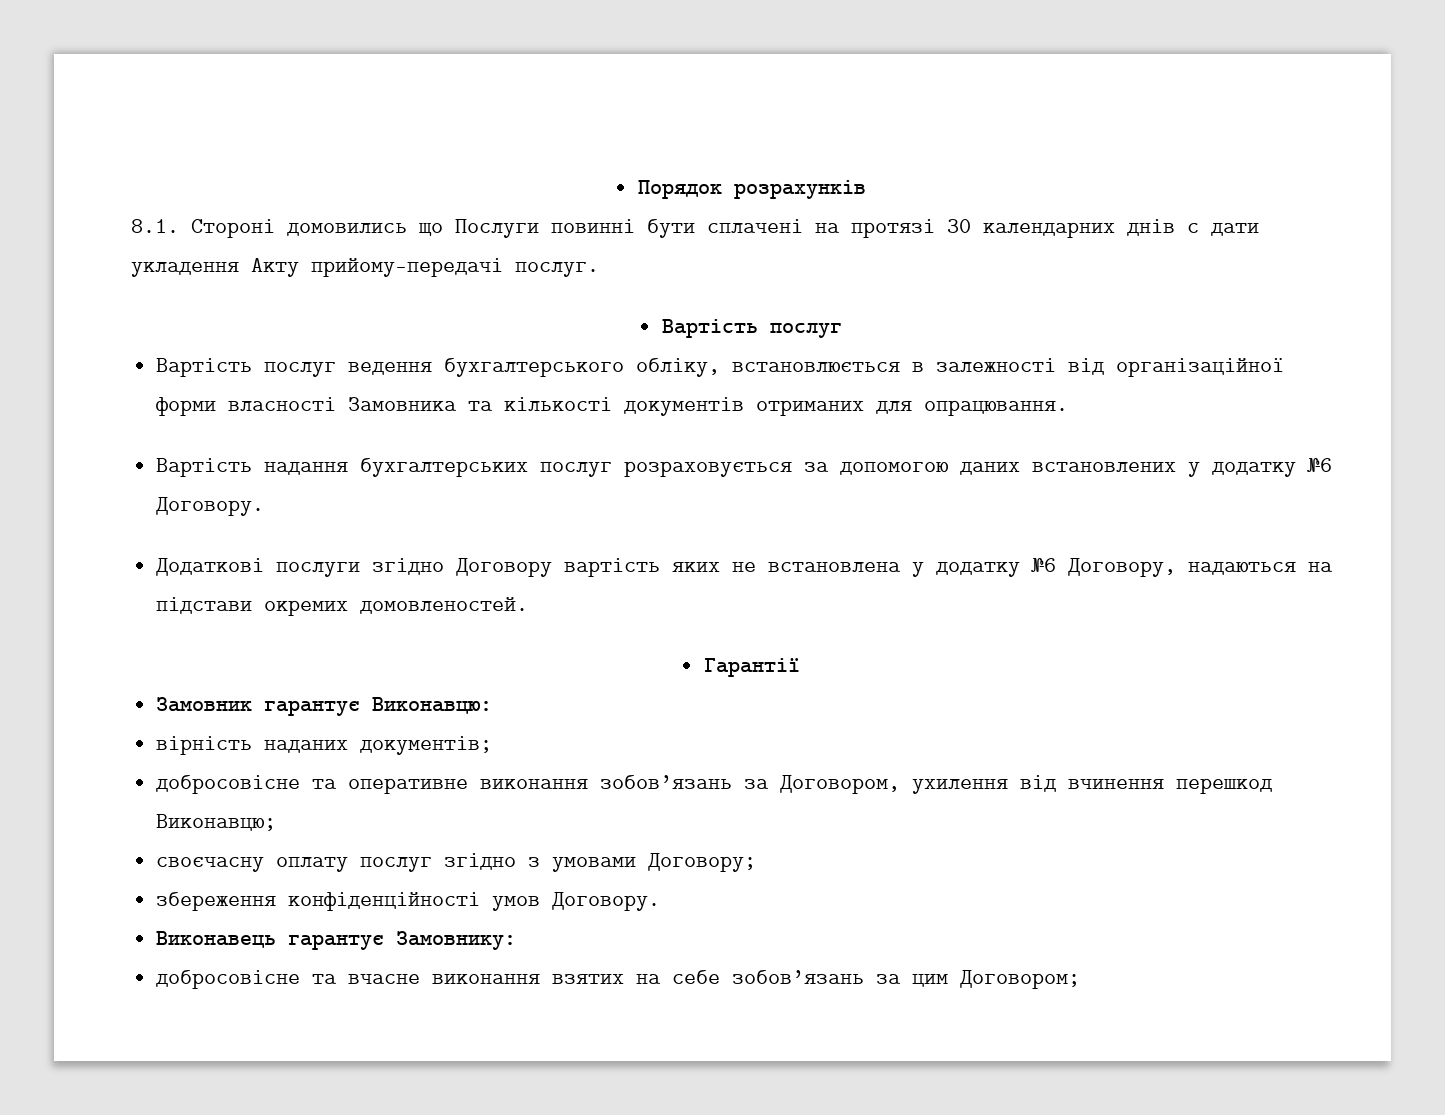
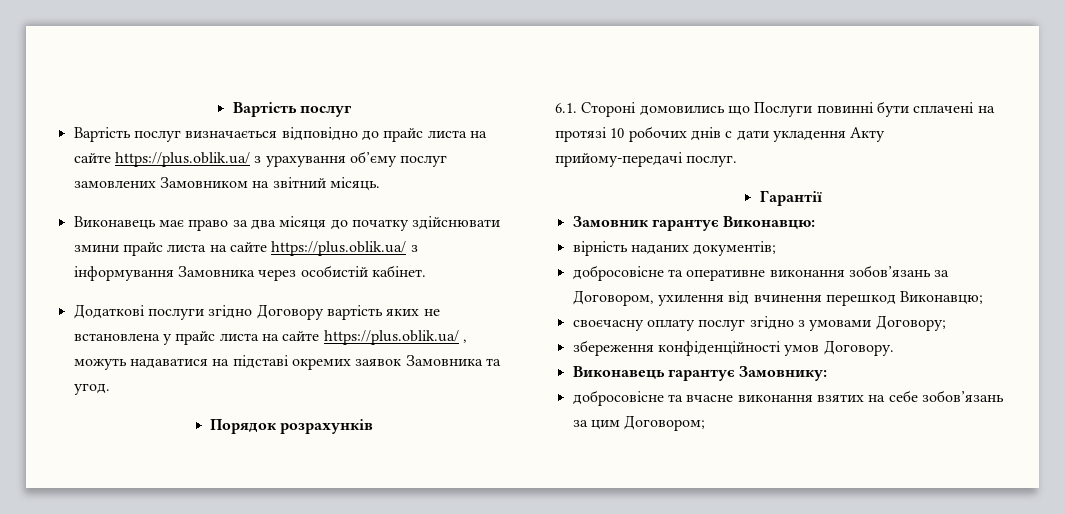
[637,180,866,199] [131,219,1259,238] [131,258,599,277] [661,319,842,338] [156,358,1285,377] [156,397,1069,416] [156,458,1333,477] [156,497,265,516] Порядок розрахунків // 8.1. Стороні домовились що Послуги повинні бути сплачені на протязі 30 календарних днів с дати укладення Акту прийому-передачі послуг. // Вартість послуг // Вартість послуг ведення бухгалтерського обліку, встановлюється в залежності від організаційної форми власності Замовника та кількості документів отриманих для опрацювання. // Вартість надання бухгалтерських послуг розраховується за допомогою даних встановлених у додатку №6 Договору. -> [232,102,352,117] [73,127,487,142] [73,151,448,167] [73,177,380,191] [73,216,501,231] [73,241,418,256] [73,265,426,281] Вартість послуг // Вартість послуг визначається відповідно до прайс листа на сайте https://plus.oblik.ua/ з урахування об’єму послуг замовлених Замовником на звітний місяць. // Виконавець має право за два місяця до початку здійснювати змини прайс листа на сайте https://plus.oblik.ua/ з інформування Замовника через особистій кабінет.
[936,558,1334,577] [156,597,529,616] додатку №6 Договору, надаються на підстави окремих домовленостей. -> [175,330,467,345] [73,355,501,370] [73,383,110,395] [210,419,374,434] [555,101,995,117] [555,126,886,142] [555,152,738,167] прайс листа на сайте https://plus.oblik.ua/ , можуть надаватися на підставі окремих заявок Замовника та угод. // Порядок розрахунків // 6.1. Стороні домовились що Послуги повинні бути сплачені на протязі 10 робочих днів с дати укладення Акту прийому-передачі послуг.

